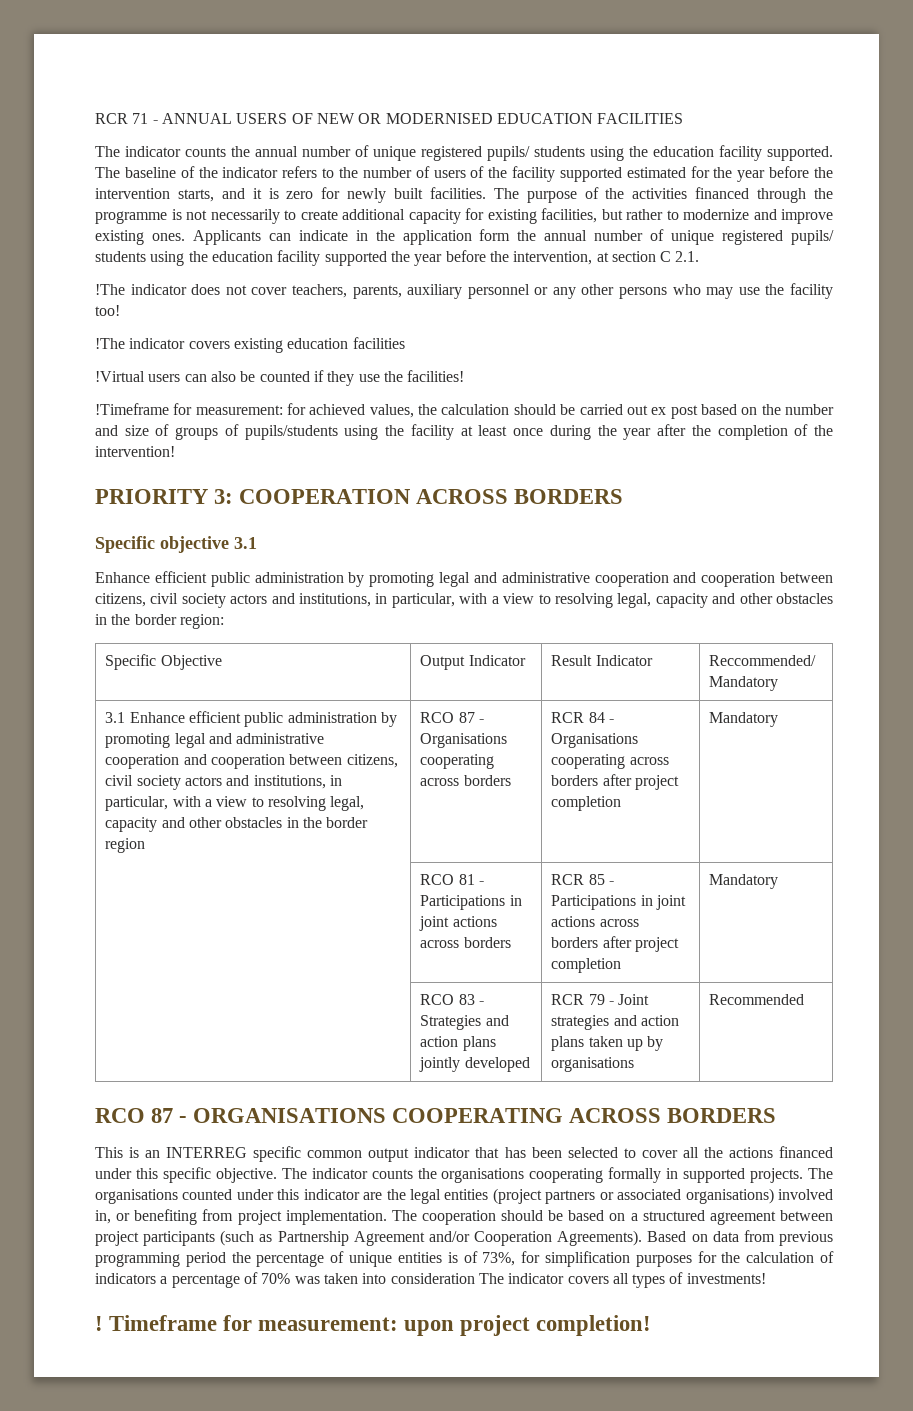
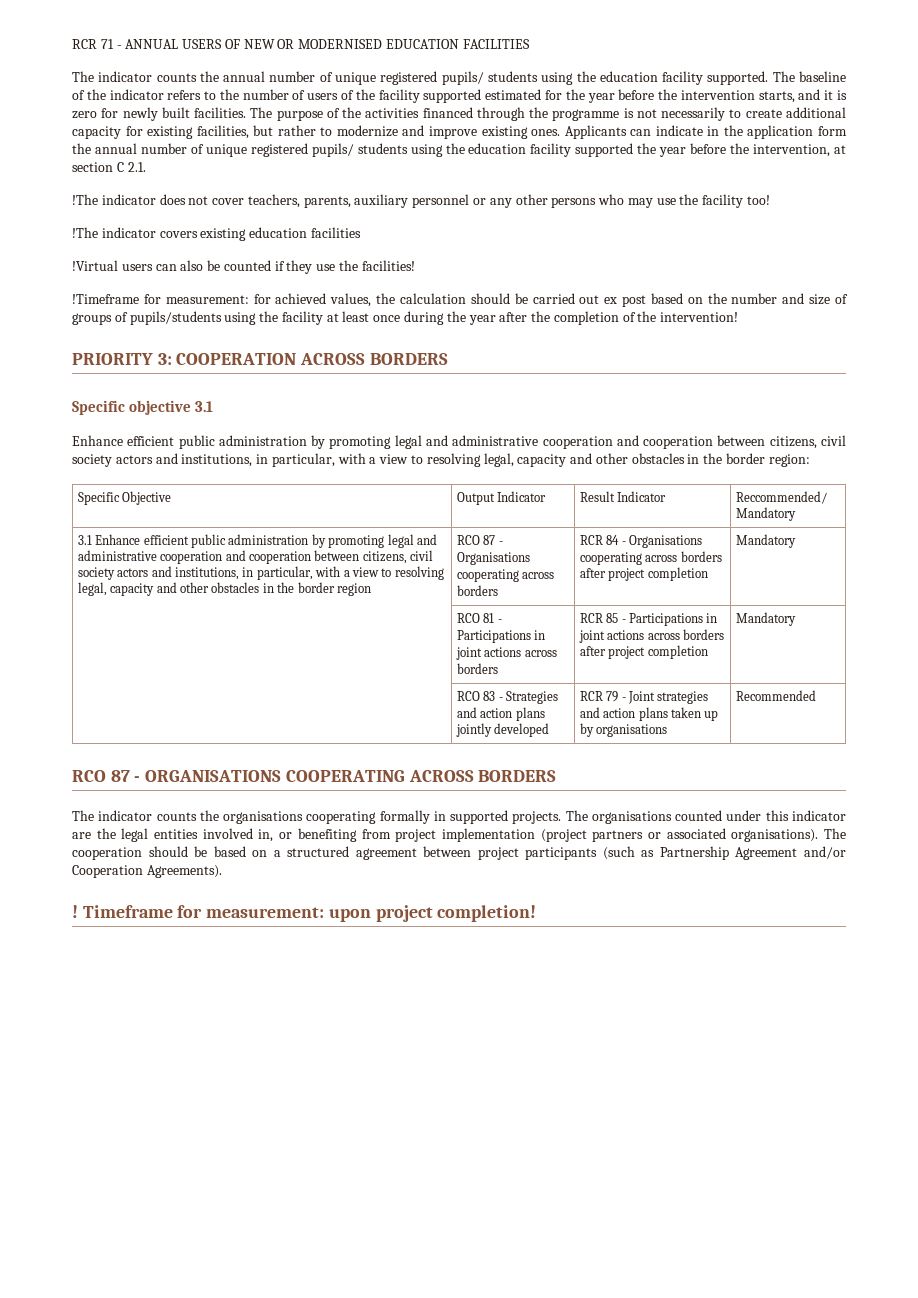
[95,1146,833,1162] [95,1167,277,1183] This is an INTERREG specific common output indicator that has been selected to cover all the actions financed under this specific objective. -> (557, 776) none
[492,1188,774,1204] (project partners or associated organisations) -> (199, 834) none
[285,1210,387,1225] implementation. -> [441,828,819,842] implementation (project partners or associated organisations).
[647,1230,834,1246] [95,1251,834,1267] [95,1272,766,1288] Based on data from previous programming period the percentage of unique entities is of 73%, for simplification purposes for the calculation of indicators a percentage of 70% was taken into consideration The indicator covers all types of investments! -> (222, 871) none

